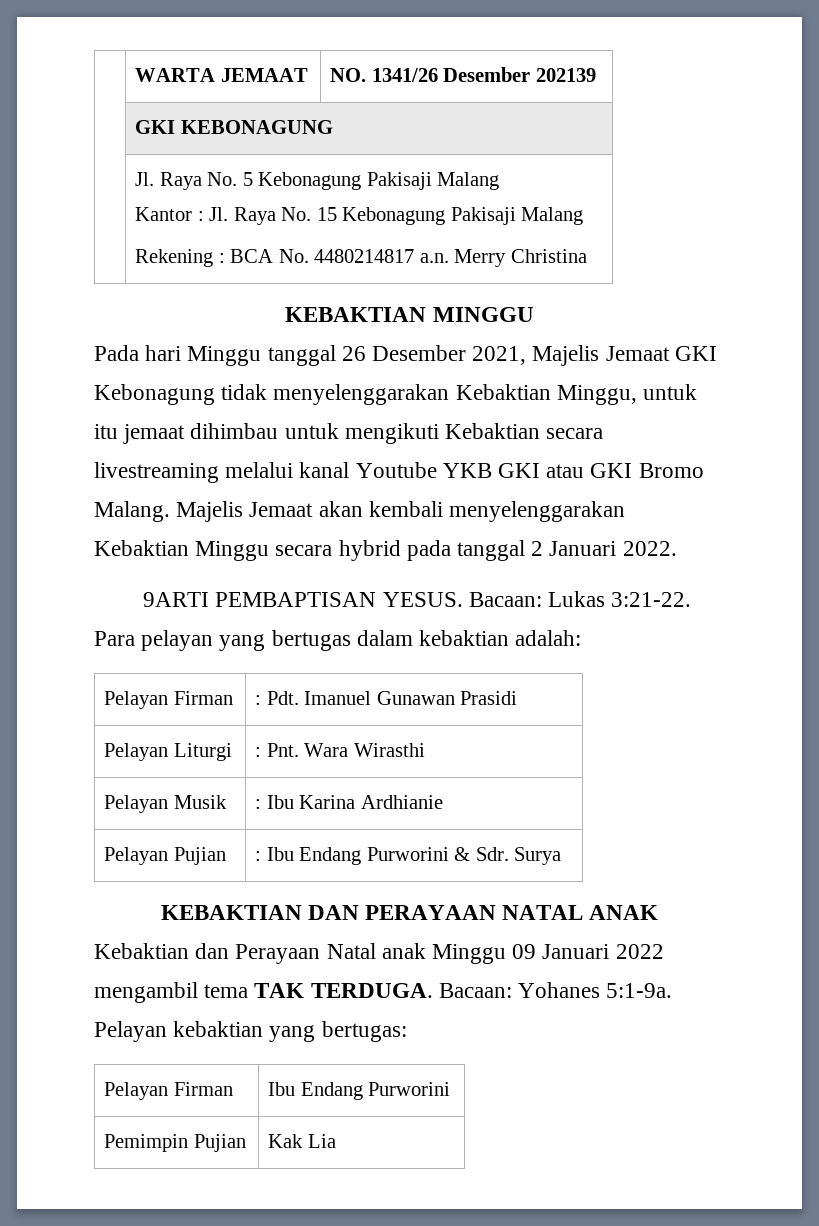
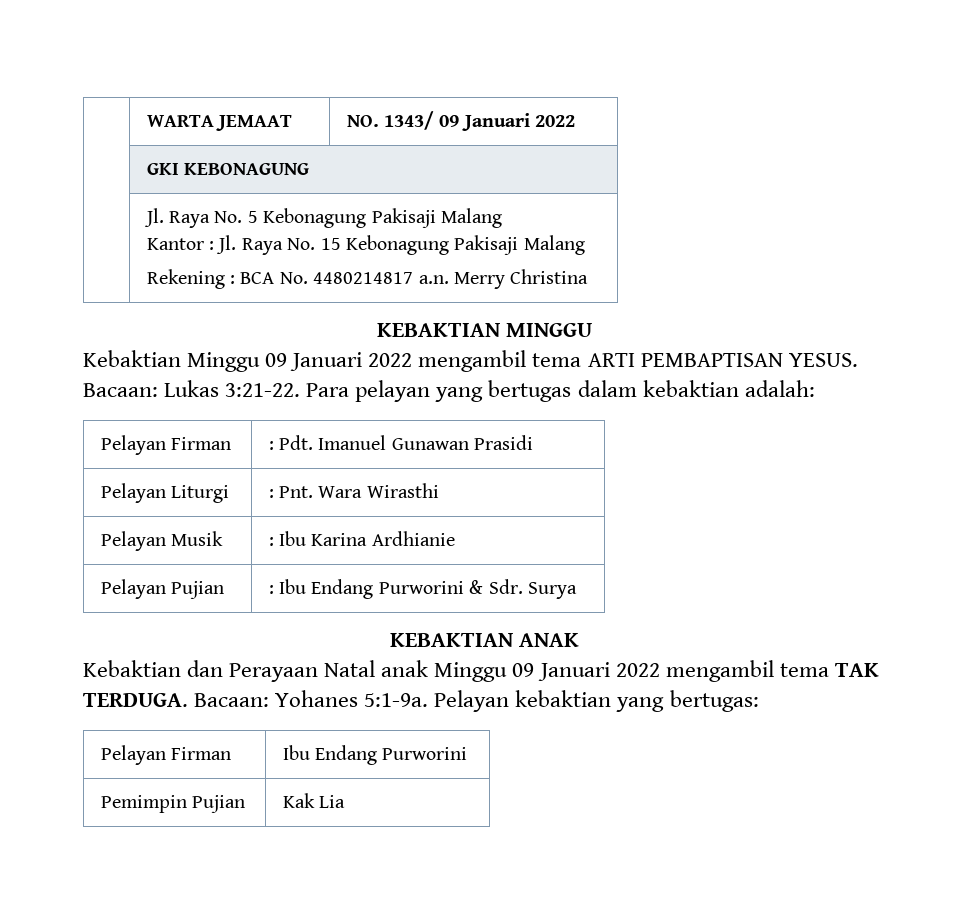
[371,67,596,82] 1341/26 Desember 202139 -> [384,111,576,131] 1343/ 09 Januari 2022
[94,345,717,366] [94,384,698,405] [94,423,604,444] [94,462,704,483] [94,501,626,522] [94,540,677,561] [143,592,210,607] Pada hari Minggu tanggal 26 Desember 2021, Majelis Jemaat GKI Kebonagung tidak menyelenggarakan Kebaktian Minggu, untuk itu jemaat dihimbau untuk mengikuti Kebaktian secara livestreaming melalui kanal Youtube YKB GKI atau GKI Bromo Malang. Majelis Jemaat akan kembali menyelenggarakan Kebaktian Minggu secara hybrid pada tanggal 2 Januari 2022. // 9ARTI -> [83,350,635,372] Kebaktian Minggu 09 Januari 2022 mengambil tema ARTI
[307,905,584,920] DAN PERAYAAN NATAL -> (513, 640) none

